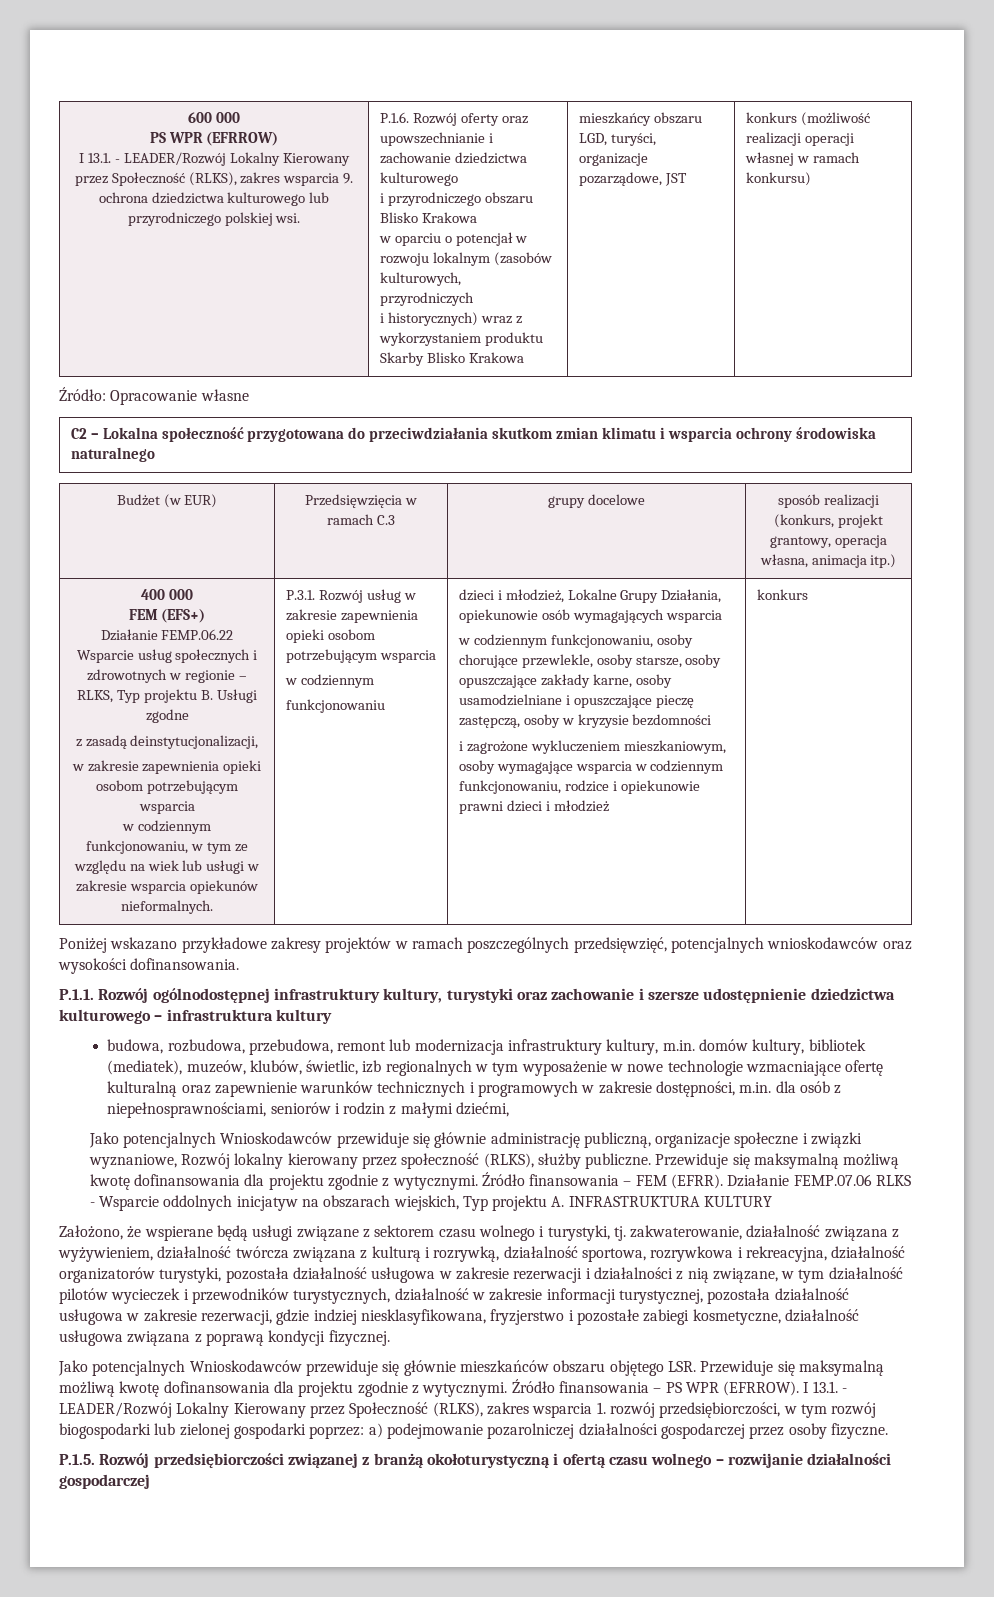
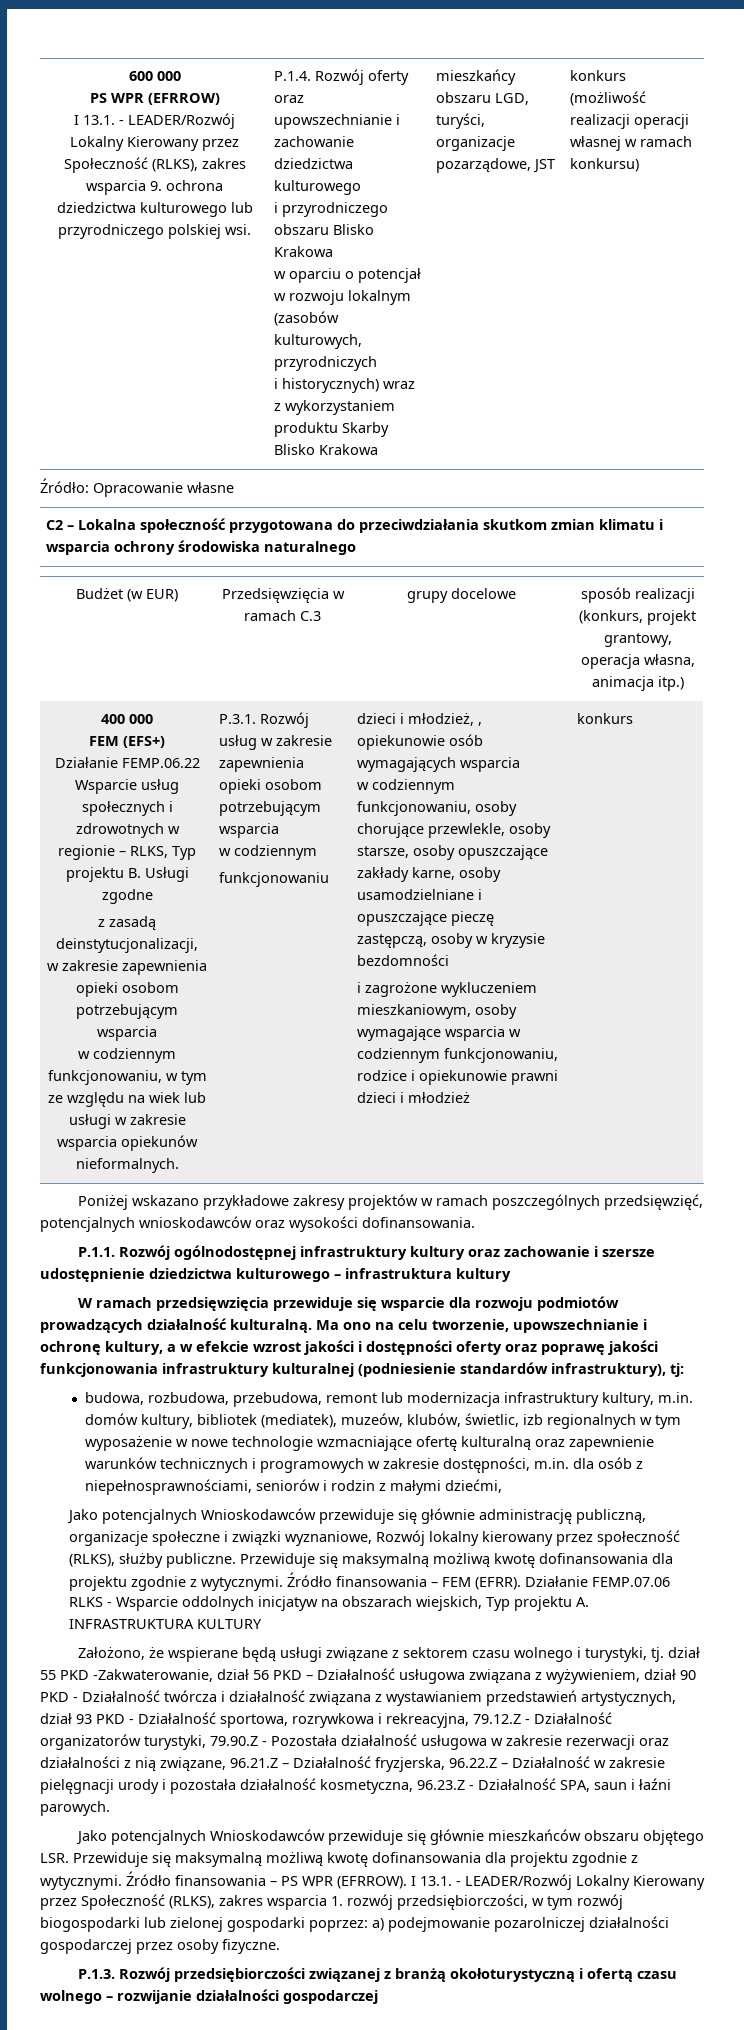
[379,112,409,123] P.1.6. -> [274,71,312,81] P.1.4.
[567,589,722,603] Lokalne Grupy Działania, -> [478,722,483,726] ,
[383,988,513,1003] kultury, turystyki -> [409,1246,465,1260] kultury
(332, 1016) none -> [77,1296,619,1311] [40,1318,647,1333] [40,1340,658,1355] [40,1362,684,1377] // W ramach przedsięwzięcia przewiduje się wsparcie dla rozwoju podmiotów prowadzących działalność kulturalną. Ma ono na celu tworzenie, upowszechnianie i ochronę kultury, a w efekcie wzrost jakości i dostępności oferty oraz poprawę jakości funkcjonowania infrastruktury kulturalnej (podniesienie standardów infrastruktury), tj:
[630,1225,900,1241] [58,1246,906,1262] [59,1267,289,1283] zakwaterowanie, działalność związana z wyżywieniem, działalność twórcza związana z kulturą i rozrywką, działalność sportowa, rozrywkowa i rekreacyjna, działalność organizatorów turystyki, pozostała -> [667,1647,700,1658] [40,1668,696,1684] [40,1690,676,1706] [40,1712,612,1728] [40,1734,337,1750] dział 55 PKD -Zakwaterowanie, dział 56 PKD – Działalność usługowa związana z wyżywieniem, dział 90 PKD - Działalność twórcza i działalność związana z wystawianiem przedstawień artystycznych, dział 93 PKD - Działalność sportowa, rozrywkowa i rekreacyjna, 79.12.Z - Działalność organizatorów turystyki, 79.90.Z - Pozostała
[585,1268,591,1279] i -> [639,1738,669,1746] oraz
[781,1267,903,1283] [59,1288,849,1304] [59,1309,859,1325] [59,1330,390,1346] w tym działalność pilotów wycieczek i przewodników turystycznych, działalność w zakresie informacji turystycznej, pozostała działalność usługowa w zakresie rezerwacji, gdzie indziej niesklasyfikowana, fryzjerstwo i pozostałe zabiegi kosmetyczne, działalność usługowa związana z poprawą kondycji fizycznej. -> [230,1756,665,1772] [40,1778,671,1794] [40,1801,110,1816] 96.21.Z – Działalność fryzjerska, 96.22.Z – Działalność w zakresie pielęgnacji urody i pozostała działalność kosmetyczna, 96.23.Z - Działalność SPA, saun i łaźni parowych.
[59,1454,95,1465] P.1.5. -> [77,1969,115,1979] P.1.3.

